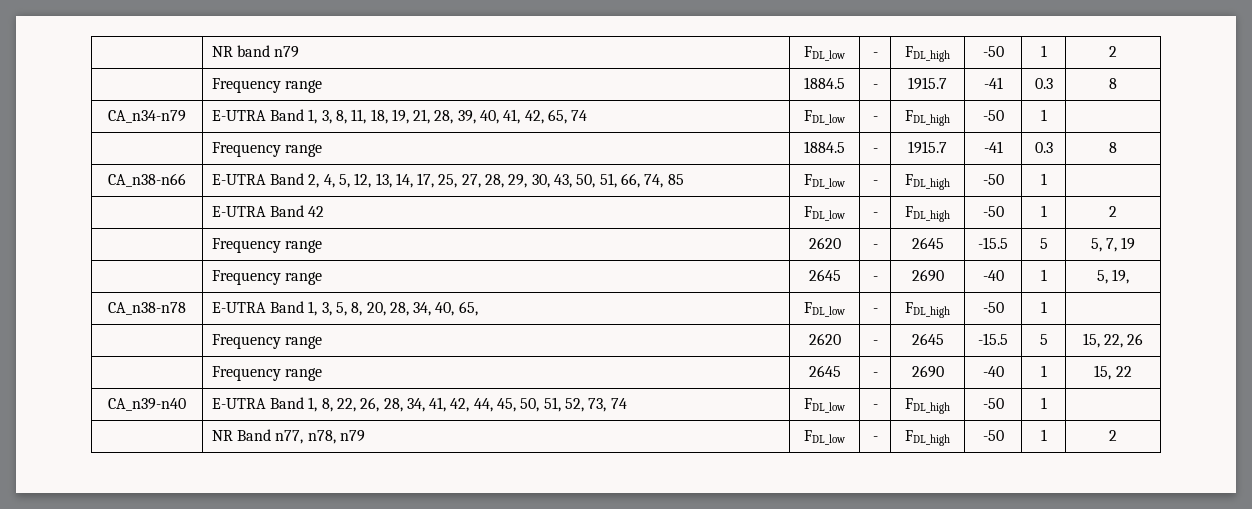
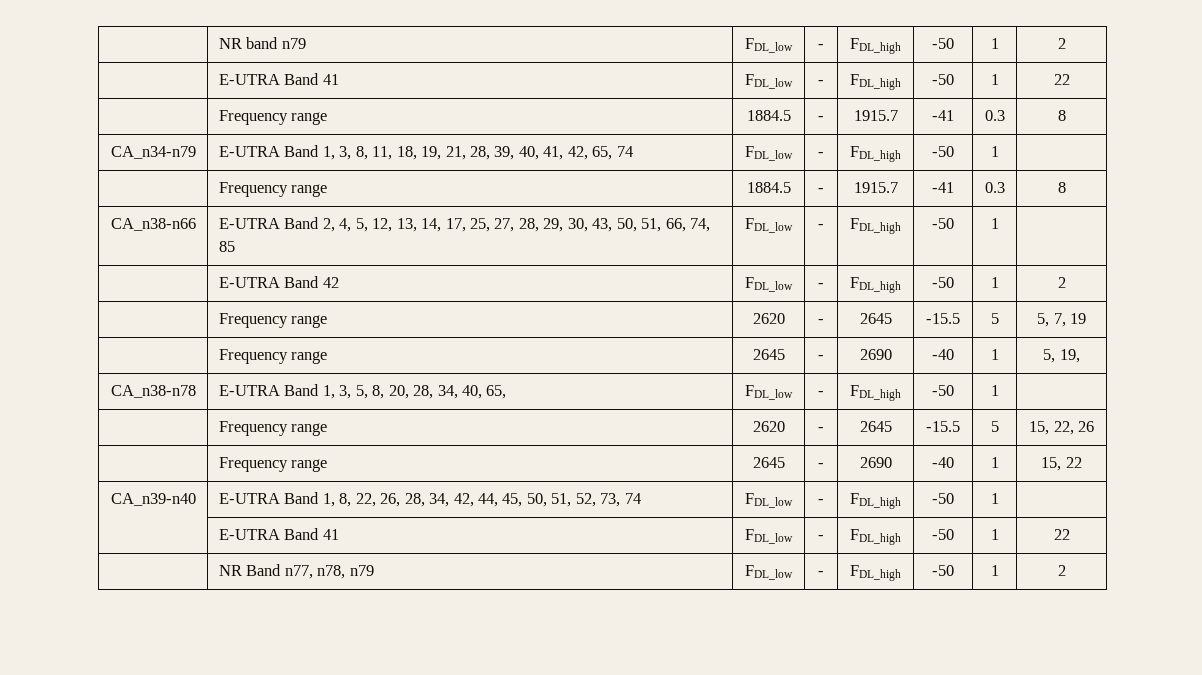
(1117, 51) none -> [218,73,339,85] [745,74,793,89] [818,80,824,85] [850,74,901,90] [932,74,954,85] [990,74,999,85] [1053,74,1070,85] // | E-UTRA Band 41 | FDL_low | - | FDL_high | -50 | 1 | 22
[429,397,447,412] 41, -> (450, 500) none
(1047, 403) none -> [218,528,339,540] [745,529,793,544] [818,535,824,540] [850,529,901,545] [932,529,954,540] [990,529,999,540] [1053,529,1070,540] // | E-UTRA Band 41 | FDL_low | - | FDL_high | -50 | 1 | 22

